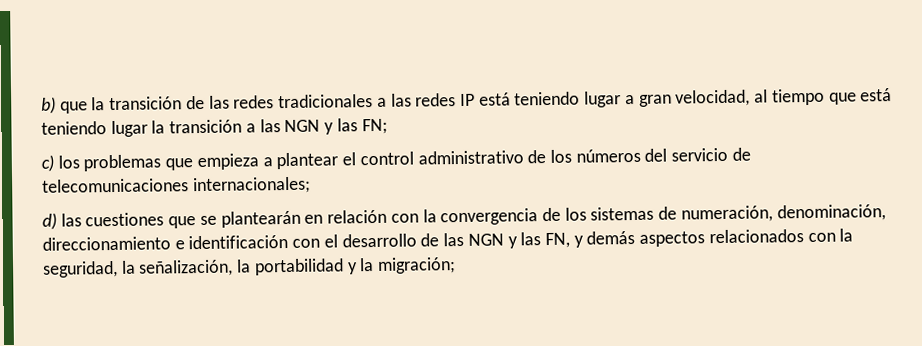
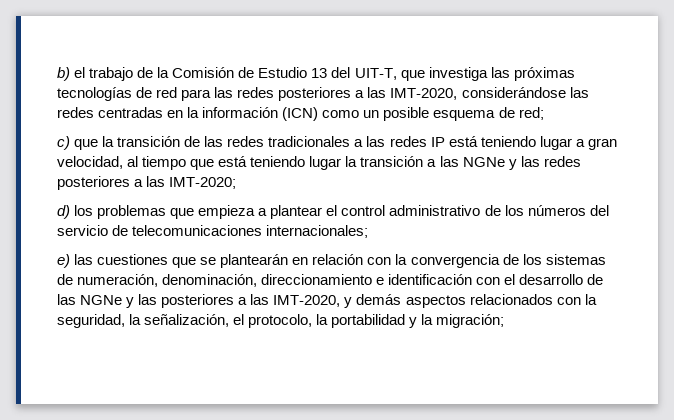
(56, 105) none -> [74,67,575,81] [57,87,589,101] [57,107,544,121] [57,136,70,150] el trabajo de la Comisión de Estudio 13 del UIT-T, que investiga las próximas tecnologías de red para las redes posteriores a las IMT-2020, considerándose las redes centradas en la información (ICN) como un posible esquema de red; // c)
[284,118,388,135] [41,154,54,172] NGN y las FN; // c) -> [462,156,581,170] [57,176,237,190] [57,205,70,219] NGNe y las redes posteriores a las IMT-2020; // d)
[42,212,57,230] d) -> [57,254,70,268] e)
[467,232,570,249] NGN y las FN, -> [80,294,341,308] NGNe y las posteriores a las IMT-2020,
(234, 268) none -> [233,314,313,328] el protocolo,

